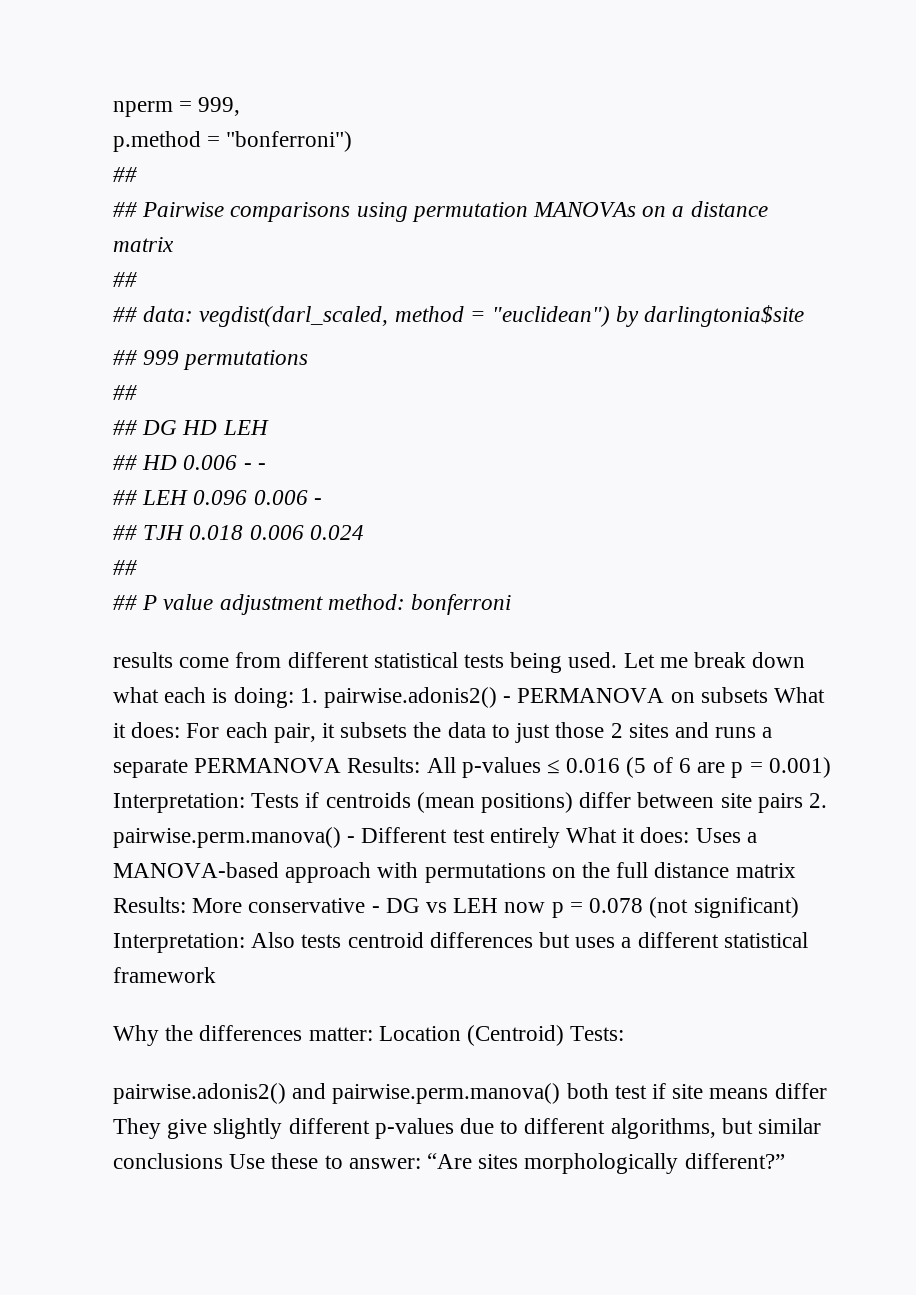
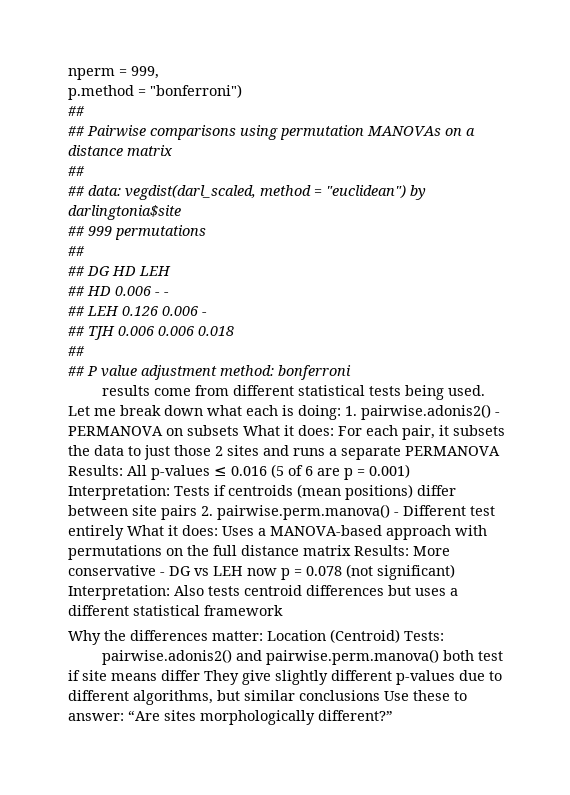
[193,490,248,505] 0.096 -> [122,306,159,316] 0.126
(185, 532) none -> [118,326,195,336] 0.006 0.006
[249,525,364,540] 0.006 0.024 -> (234, 331) none

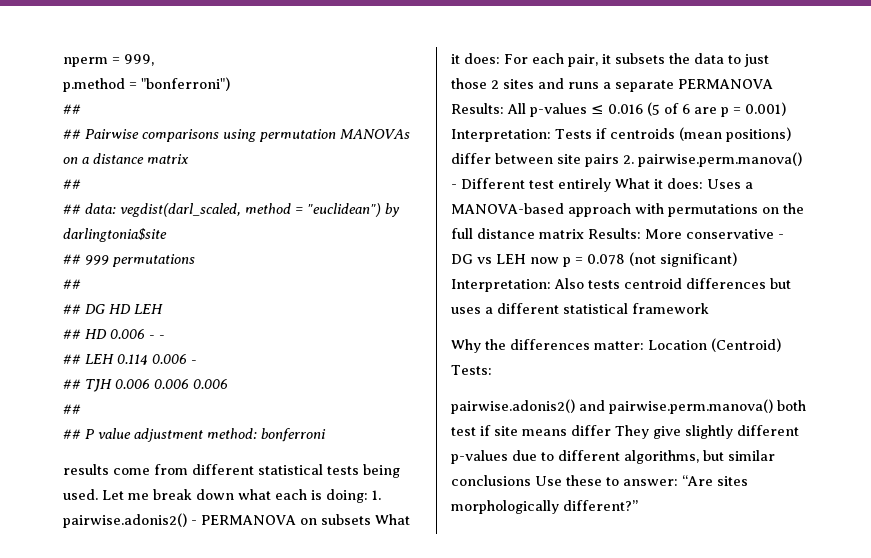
[122,306,159,316] 0.126 -> [117,354,148,365] 0.114
[198,326,234,336] 0.018 -> [193,379,228,389] 0.006

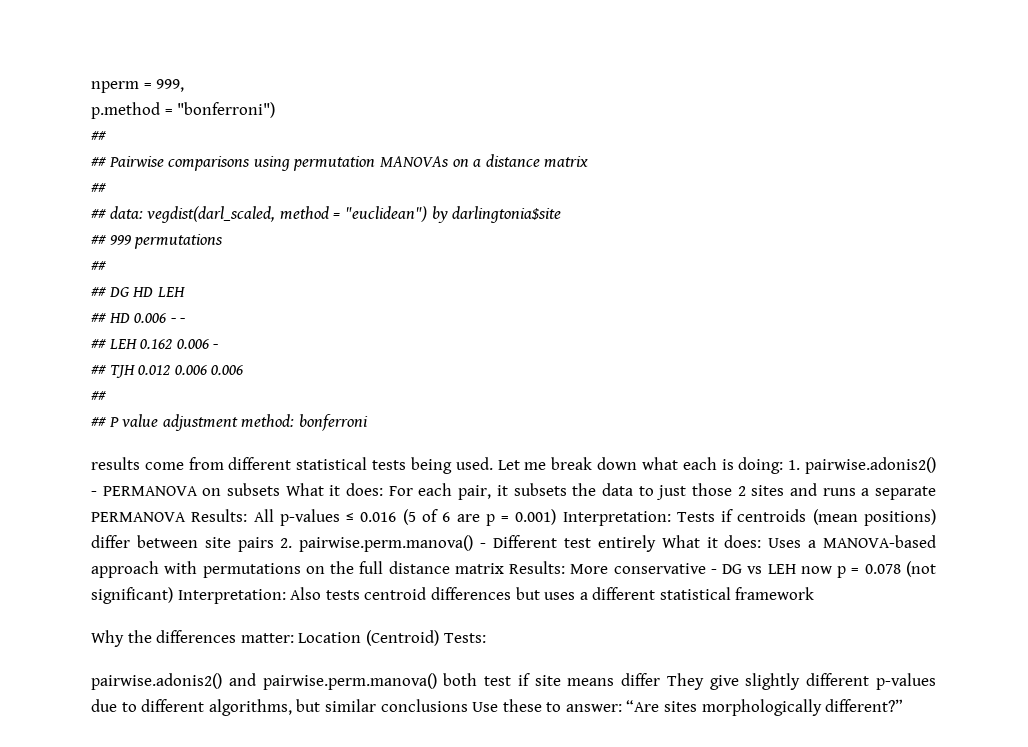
[117,354,148,365] 0.114 -> [140,339,173,349] 0.162
[115,379,150,389] 0.006 -> [138,365,171,375] 0.012

